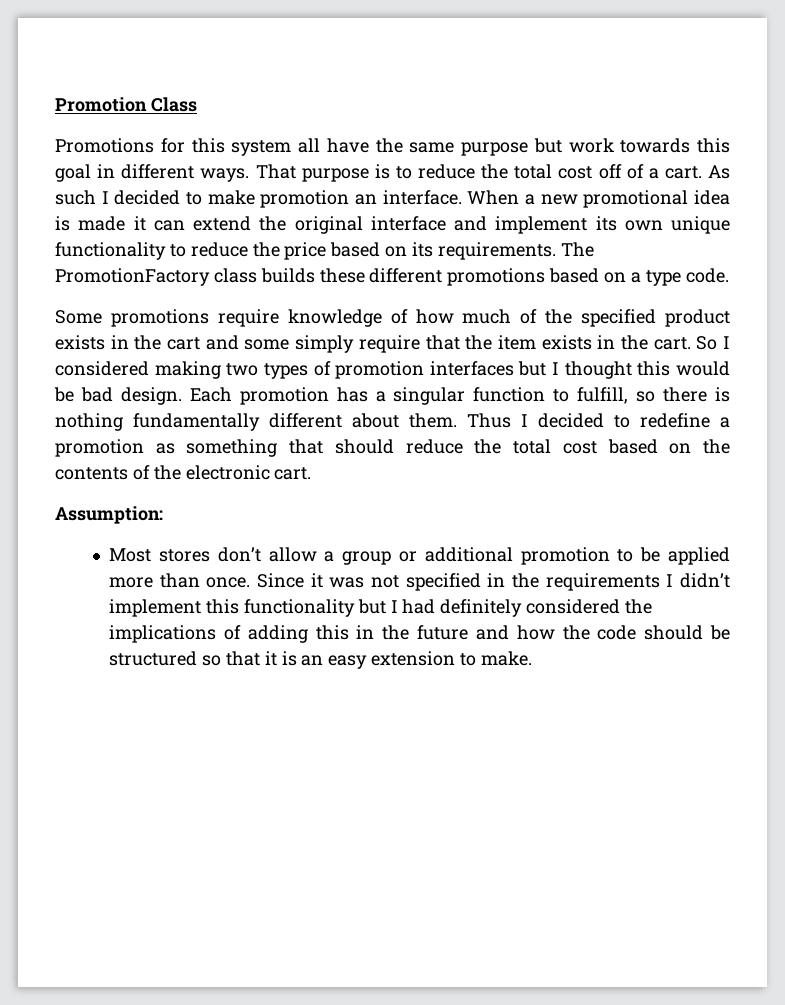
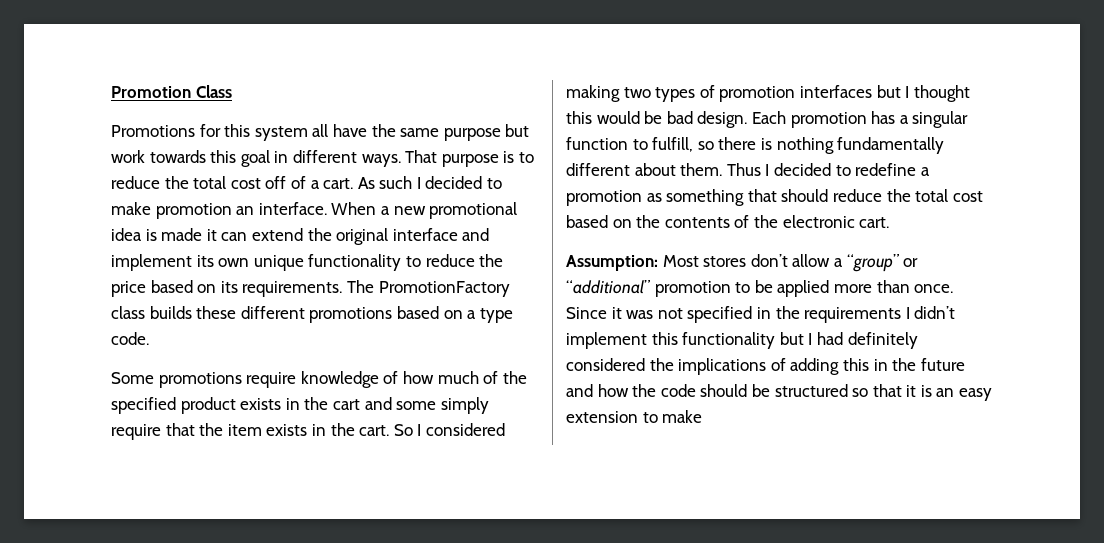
(163, 515) // -> (658, 263) none
[342,547,513,565] group or additional -> [846,254,919,272] [566,280,650,294] “group” or “additional”
[480,651,532,666] make. -> [662,410,703,423] make

